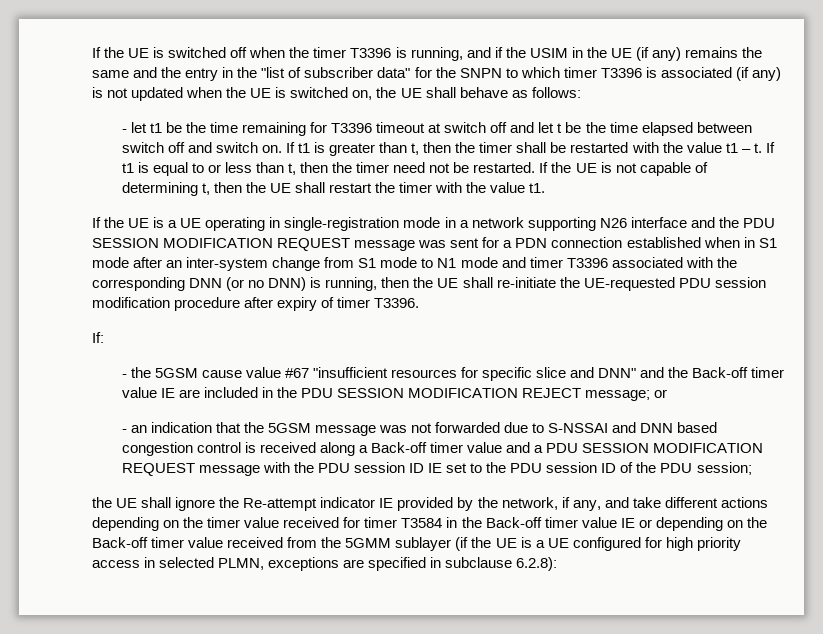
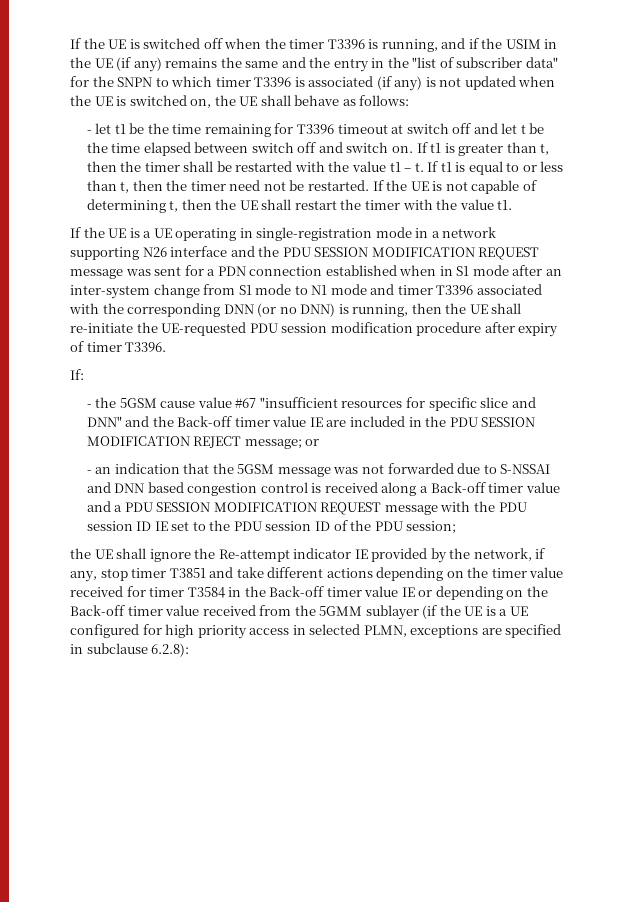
(601, 505) none -> [100,568,206,581] stop timer T3851

